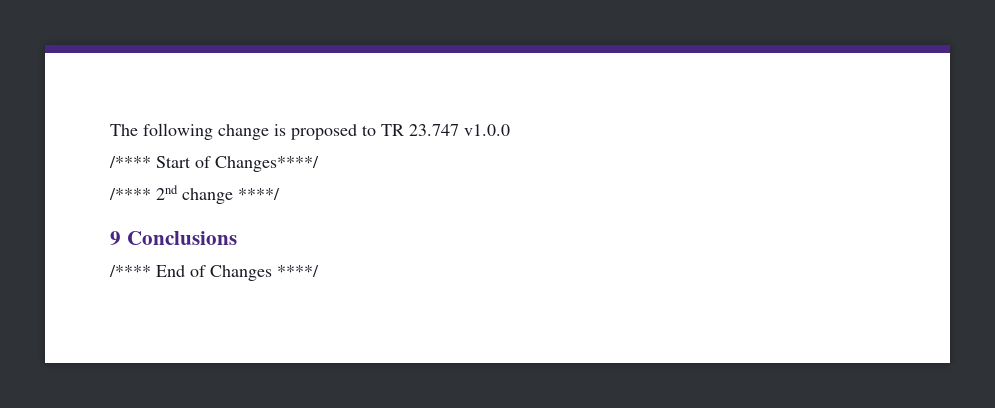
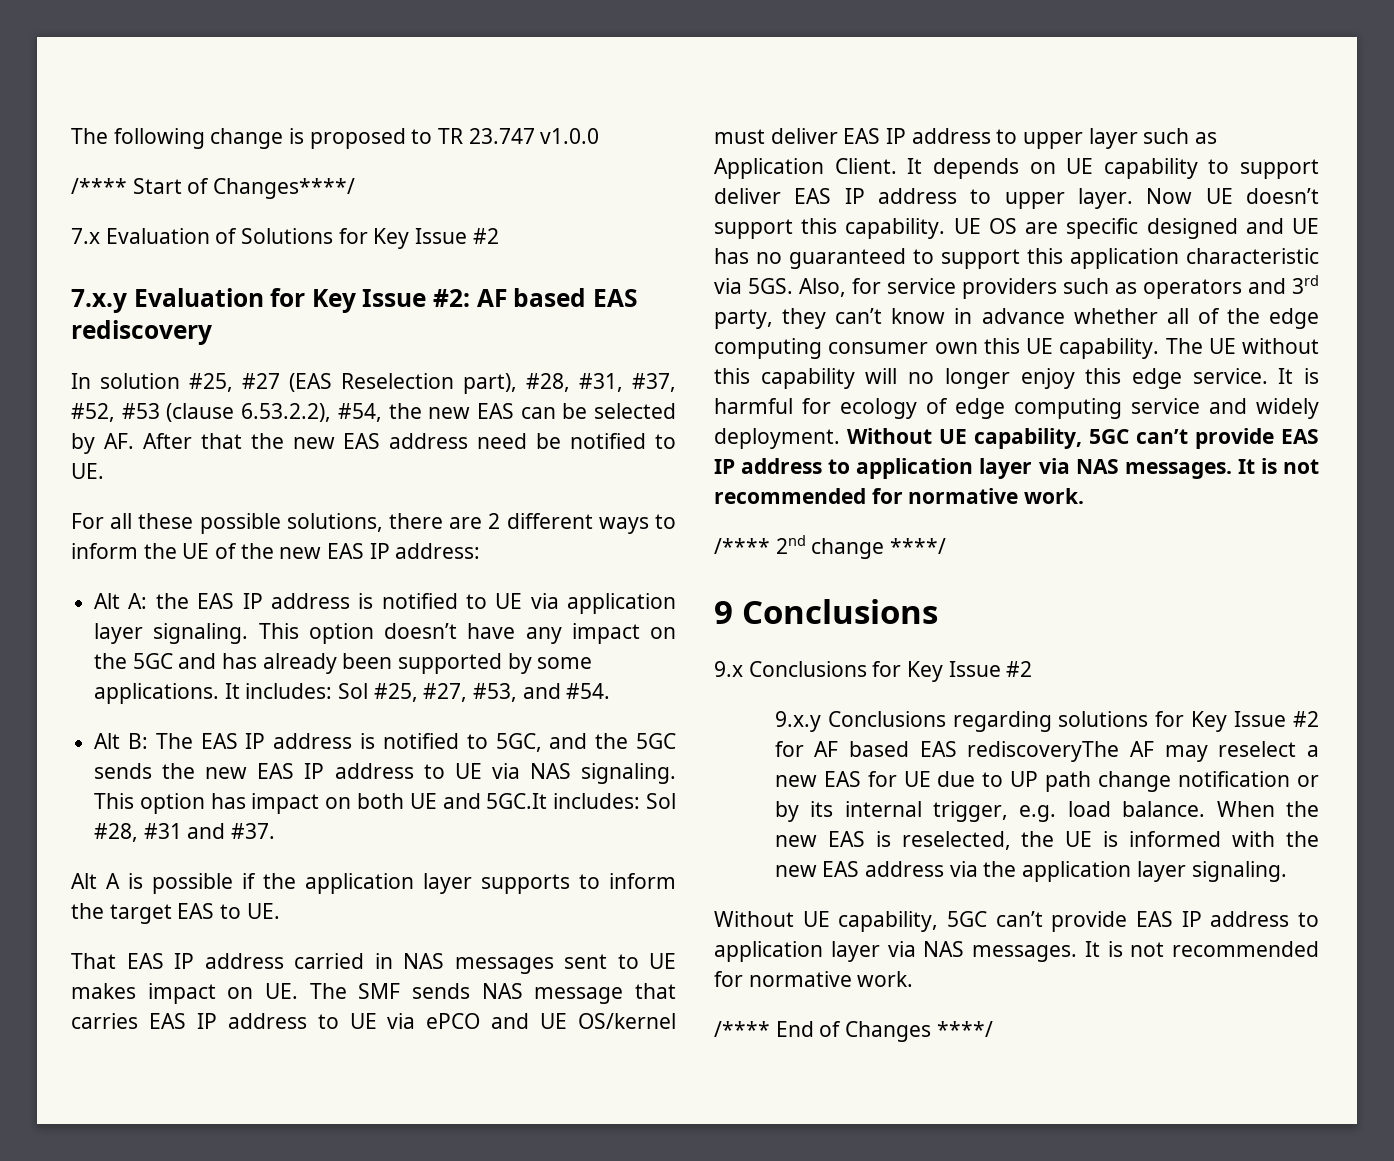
(319, 164) none -> [71,228,499,249] [71,288,638,313] [71,320,212,345] [71,373,676,394] [71,403,676,422] [71,433,677,454] [71,463,104,479] [71,513,676,534] [71,543,481,559] [94,593,677,614] [94,623,676,644] [94,653,593,674] [94,683,611,704] [94,733,676,752] [94,763,676,784] [94,793,676,814] [94,823,276,842] [71,873,676,894] [71,903,280,924] [71,953,676,974] [71,983,676,1004] [71,1013,676,1029] [714,128,1218,149] [714,158,1319,179] [714,188,1319,209] [714,218,1319,239] [714,248,1319,269] [714,275,1319,299] [714,308,1319,329] [714,338,1319,359] [714,368,1319,389] [714,398,1319,419] [714,428,1319,449] [714,458,1319,479] [714,488,1085,504] // 7.x Evaluation of Solutions for Key Issue #2 // 7.x.y Evaluation for Key Issue #2: AF based EAS rediscovery // In solution #25, #27 (EAS Reselection part), #28, #31, #37, #52, #53 (clause 6.53.2.2), #54, the new EAS can be selected by AF. After that the new EAS address need be notified to UE. // For all these possible solutions, there are 2 different ways to inform the UE of the new EAS IP address: // Alt A: the EAS IP address is notified to UE via application layer signaling. This option doesn’t have any impact on the 5GC and has already been supported by some applications. It includes: Sol #25, #27, #53, and #54. // Alt B: The EAS IP address is notified to 5GC, and the 5GC sends the new EAS IP address to UE via NAS signaling. This option has impact on both UE and 5GC.It includes: Sol #28, #31 and #37. // Alt A is possible if the application layer supports to inform the target EAS to UE. // That EAS IP address carried in NAS messages sent to UE makes impact on UE. The SMF sends NAS message that carries EAS IP address to UE via ePCO and UE OS/kernel must deliver EAS IP address to upper layer such as Application Client. It depends on UE capability to support deliver EAS IP address to upper layer. Now UE doesn’t support this capability. UE OS are specific designed and UE has no guaranteed to support this application characteristic via 5GS. Also, for service providers such as operators and 3rd party, they can’t know in advance whether all of the edge computing consumer own this UE capability. The UE without this capability will no longer enjoy this edge service. It is harmful for ecology of edge computing service and widely deployment. Without UE capability, 5GC can’t provide EAS IP address to application layer via NAS messages. It is not recommended for normative work.
(237, 238) none -> [714,661,1033,682] [774,711,1319,732] [774,741,1319,762] [774,771,1319,792] [774,801,1319,822] [774,831,1319,850] [774,861,1287,882] [714,911,1319,932] [714,941,1319,962] [714,971,914,987] // 9.x Conclusions for Key Issue #2 // 9.x.y Conclusions regarding solutions for Key Issue #2 for AF based EAS rediscoveryThe AF may reselect a new EAS for UE due to UP path change notification or by its internal trigger, e.g. load balance. When the new EAS is reselected, the UE is informed with the new EAS address via the application layer signaling. // Without UE capability, 5GC can’t provide EAS IP address to application layer via NAS messages. It is not recommended for normative work.

